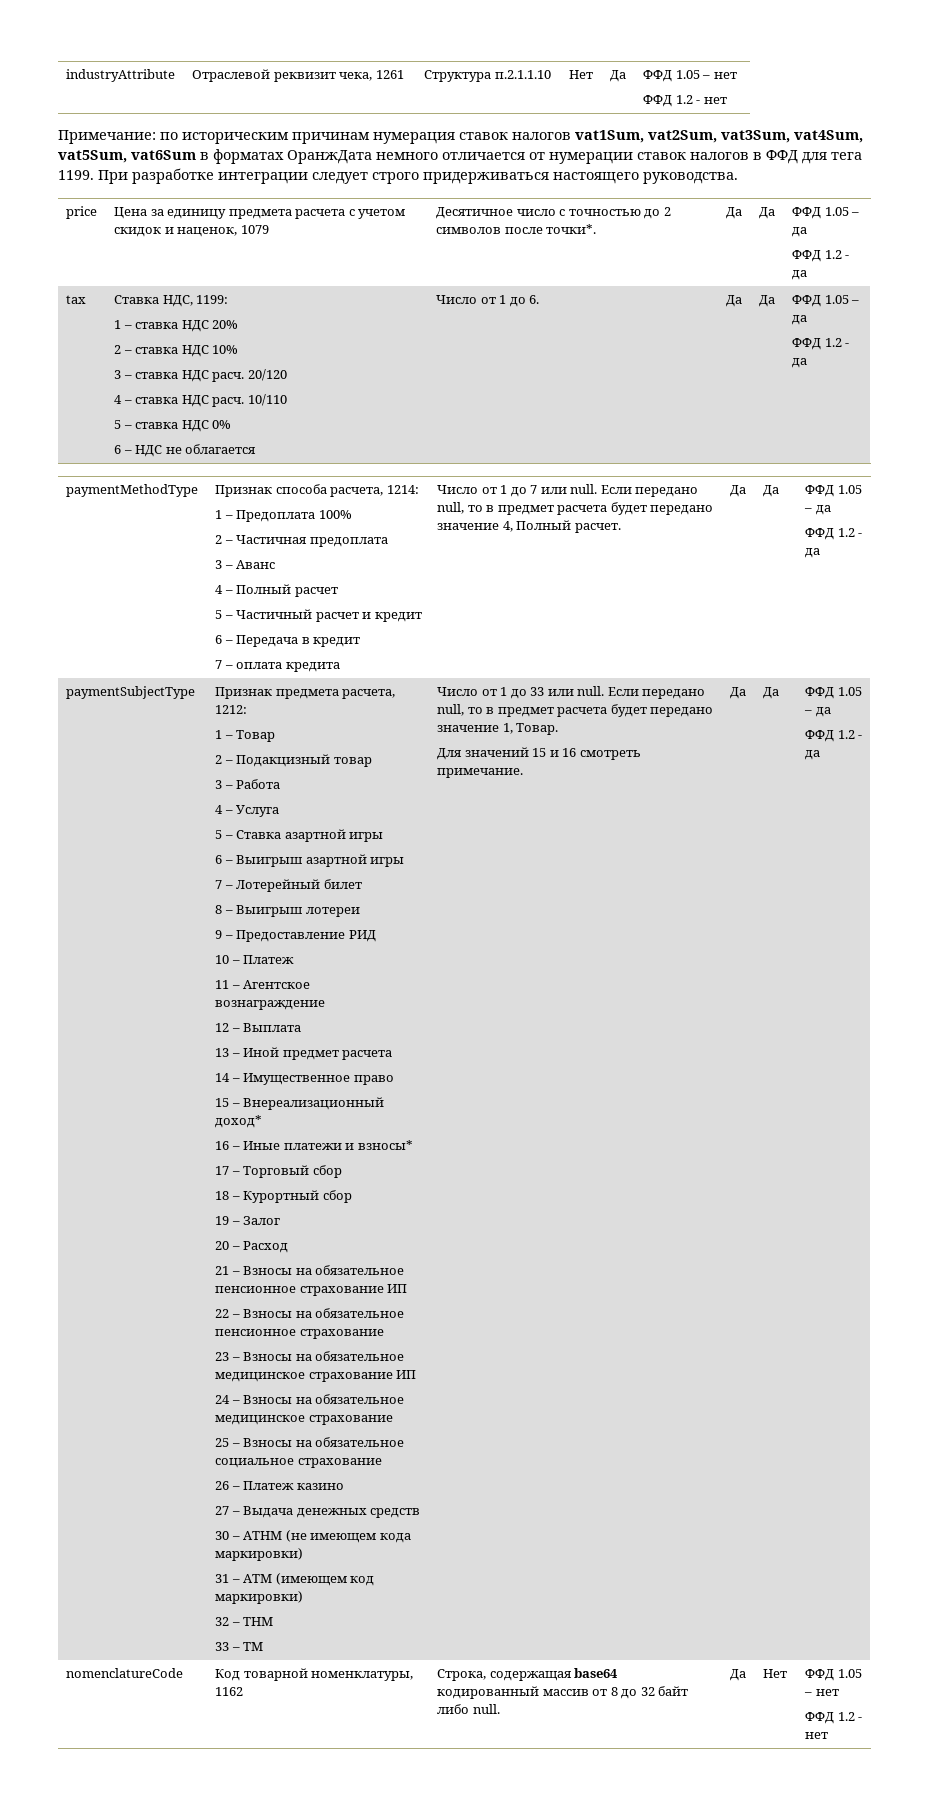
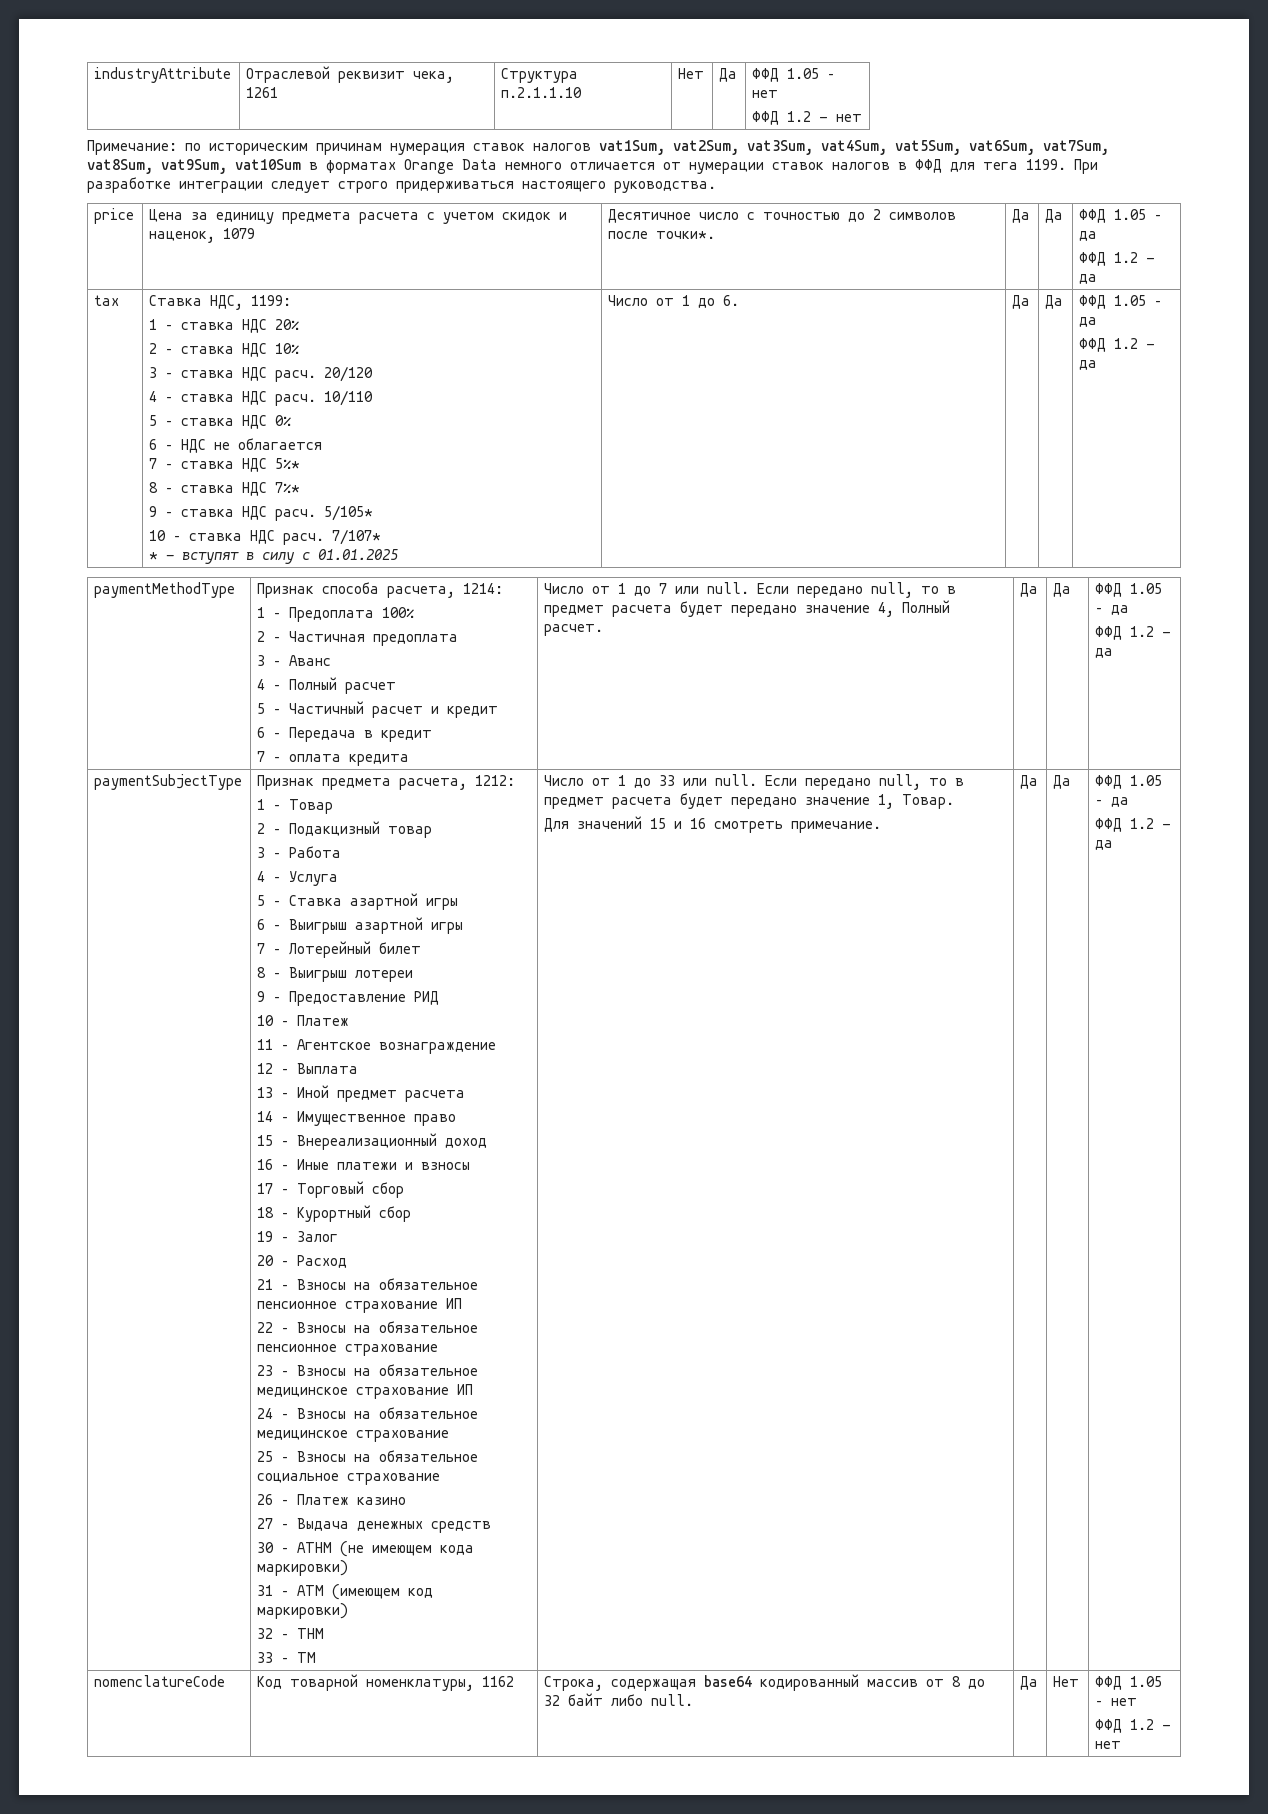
[131,149,372,164] vat6Sum в форматах ОранжДата -> [969,140,1109,155] [87,159,497,174] vat6Sum, vat7Sum, vat8Sum, vat9Sum, vat10Sum в форматах Orange Data
(257, 449) none -> [149,458,301,472] [149,482,301,496] [149,505,374,521] [149,529,382,545] [149,549,399,564] // 7 – ставка НДС 5%* // 8 – ставка НДС 7%* // 9 – ставка НДС расч. 5/105* // 10 – ставка НДС расч. 7/107* // * - вступят в силу с 01.01.2025
[215,1115,263,1128] доход* -> [445,1138,488,1148] доход
[357,1140,413,1150] взносы* -> [421,1162,471,1170] взносы

